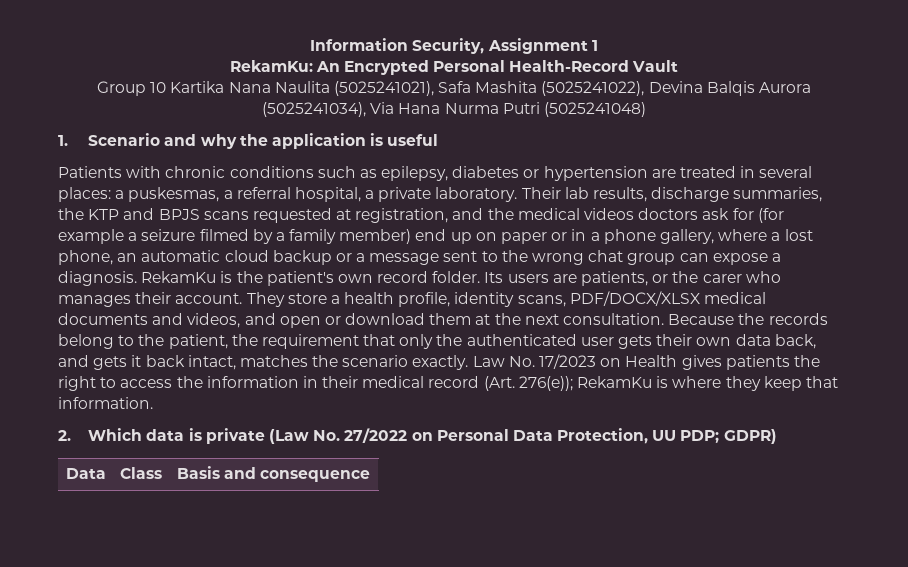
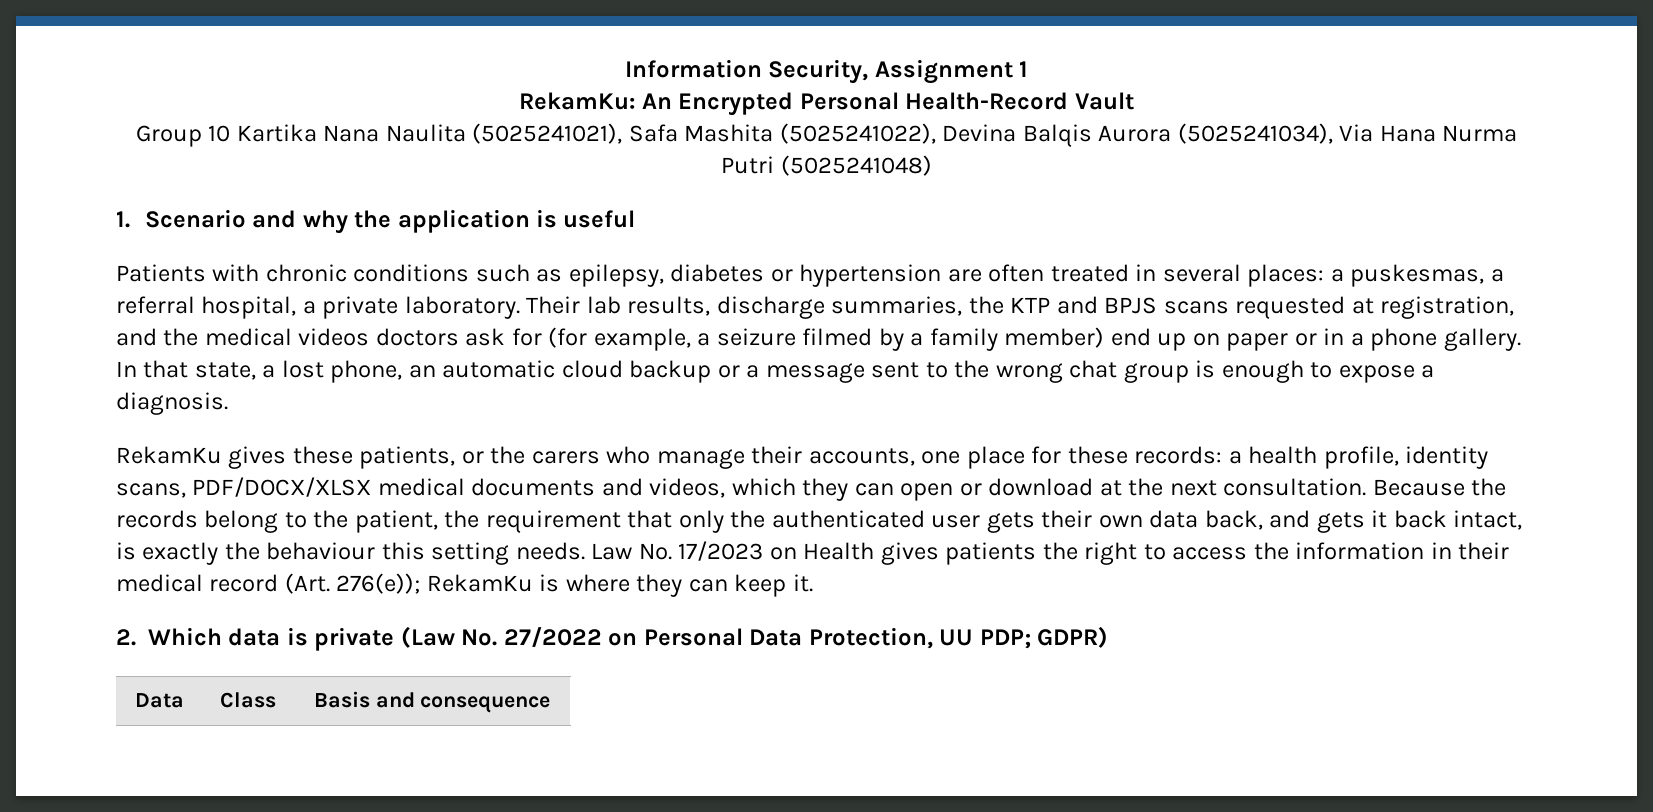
(676, 173) none -> [988,264,1045,282] often
[58,229,124,244] example -> [593,328,691,351] example,
[659,229,768,244] gallery, where -> [1443,328,1521,351] [116,360,256,380] gallery. In that state,
[679,253,709,262] can -> [1195,360,1333,383] is enough to
[141,271,781,286] [58,292,327,307] RekamKu is the patient's own record folder. Its users are patients, or the carer who manages their account. They store -> [116,446,1223,469] // RekamKu gives these patients, or the carers who manage their accounts, one place for these records:
[244,313,276,325] and -> [731,478,894,501] which they can
[429,313,472,325] them -> (1094, 487) none
[239,355,469,370] matches the scenario exactly. -> [116,542,585,565] is exactly the behaviour this setting needs.
[763,376,838,391] [58,397,153,409] keep that information. -> [688,574,813,597] can keep it.

